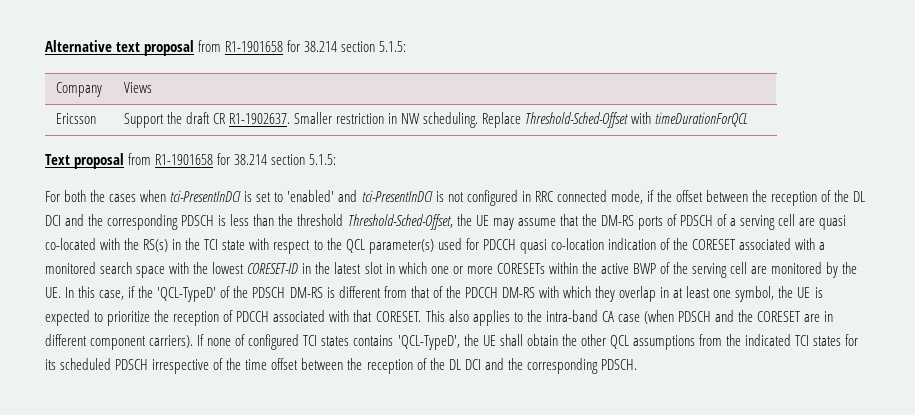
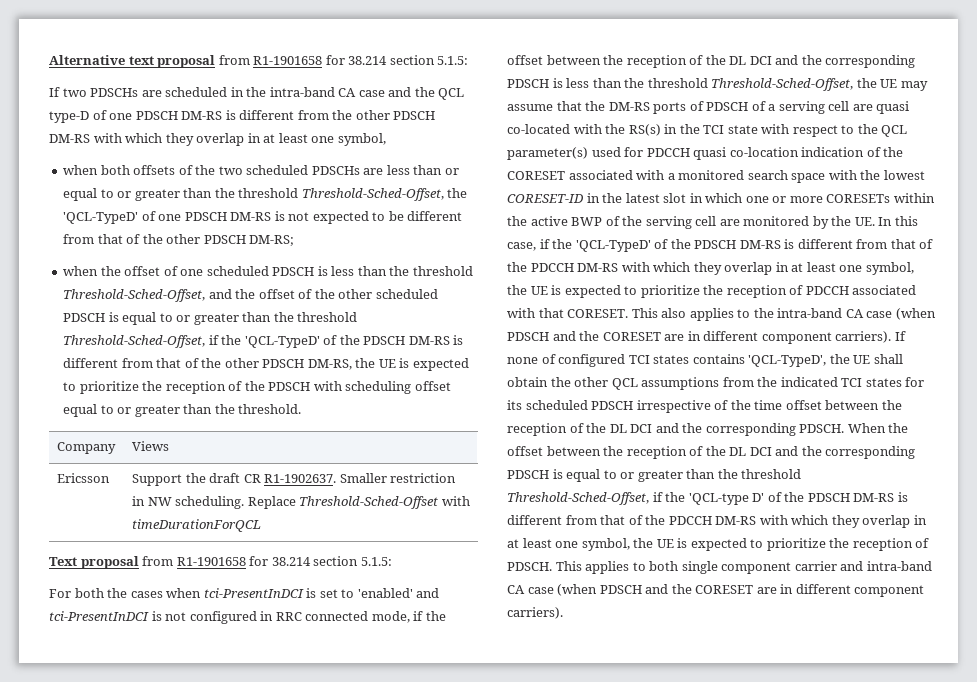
(407, 46) none -> [49,87,465,100] [49,110,436,123] [49,133,386,146] [63,165,459,175] [63,188,468,201] [63,211,463,224] [63,234,295,246] [63,266,473,276] [63,289,438,302] [63,312,358,325] [63,335,464,348] [63,358,469,371] [63,381,451,394] [63,404,302,417] // If two PDSCHs are scheduled in the intra-band CA case and the QCL type-D of one PDSCH DM-RS is different from the other PDSCH DM-RS with which they overlap in at least one symbol, // when both offsets of the two scheduled PDSCHs are less than or equal to or greater than the threshold Threshold-Sched-Offset, the 'QCL-TypeD' of one PDSCH DM-RS is not expected to be different from that of the other PDSCH DM-RS; // when the offset of one scheduled PDSCH is less than the threshold Threshold-Sched-Offset, and the offset of the other scheduled PDSCH is equal to or greater than the threshold Threshold-Sched-Offset, if the 'QCL-TypeD' of the PDSCH DM-RS is different from that of the other PDSCH DM-RS, the UE is expected to prioritize the reception of the PDSCH with scheduling offset equal to or greater than the threshold.
(637, 364) none -> [847,423,909,433] [507,446,916,459] [507,469,802,482] [507,492,908,505] [507,515,927,528] [507,538,930,551] [507,561,932,574] [507,584,925,597] [507,607,563,619] When the offset between the reception of the DL DCI and the corresponding PDSCH is equal to or greater than the threshold Threshold-Sched-Offset, if the 'QCL-type D' of the PDSCH DM-RS is different from that of the PDCCH DM-RS with which they overlap in at least one symbol, the UE is expected to prioritize the reception of PDSCH. This applies to both single component carrier and intra-band CA case (when PDSCH and the CORESET are in different component carriers).

